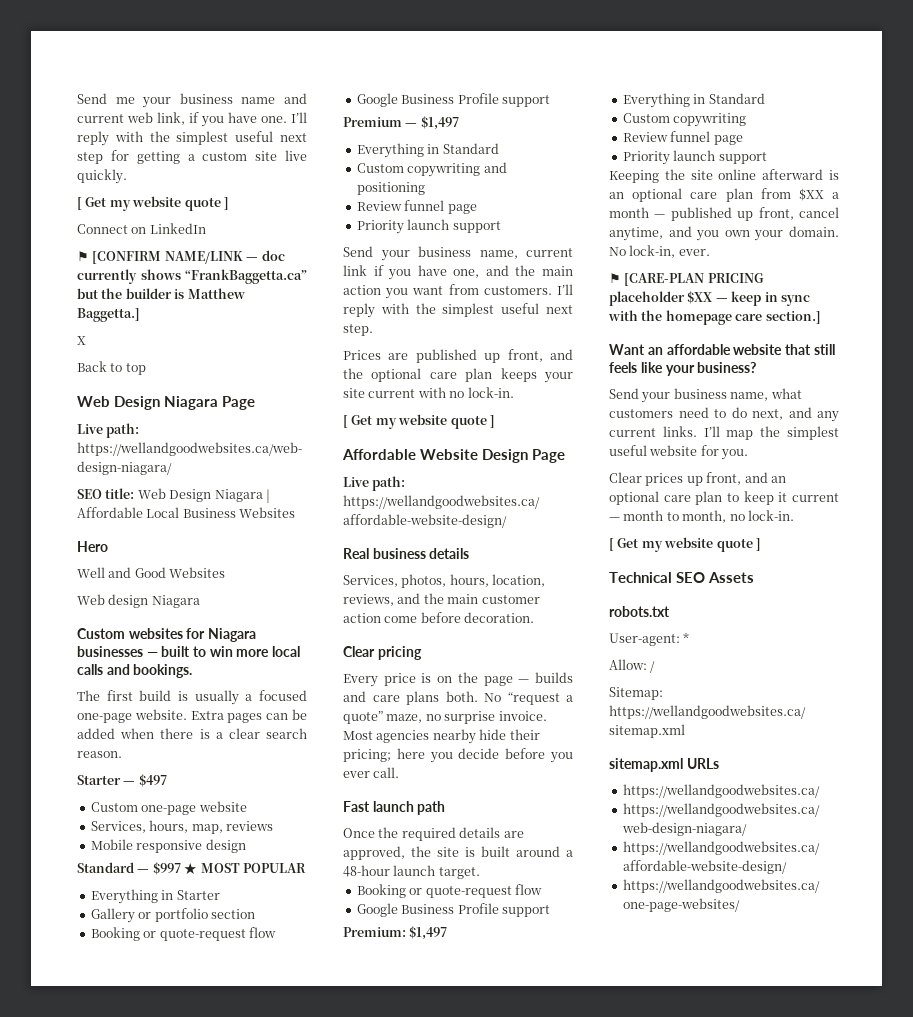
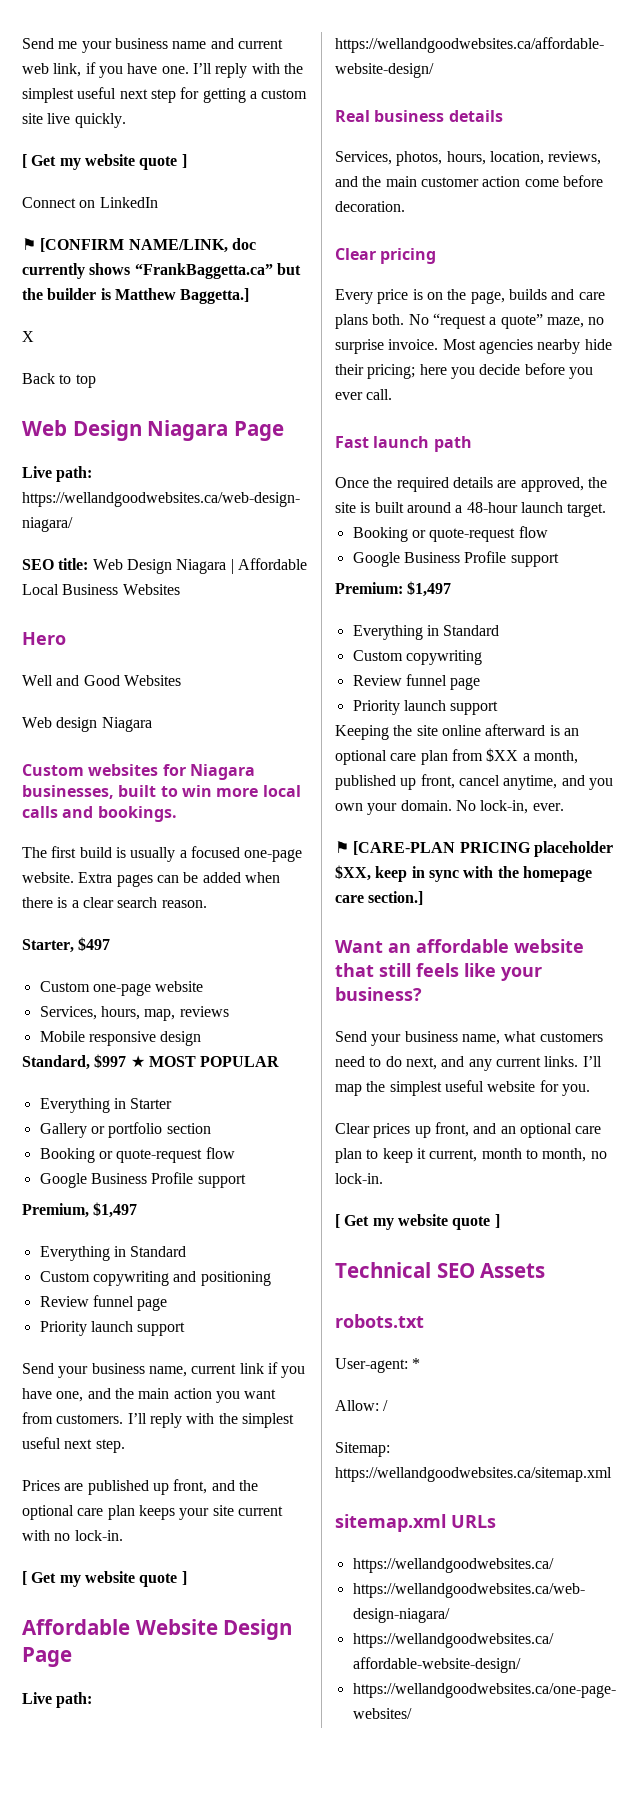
[164,251,259,264] NAME/LINK — -> [128,239,228,253] NAME/LINK,
[77,646,158,657] businesses — -> [22,785,114,799] businesses,
[77,775,136,785] Starter — -> [22,939,74,953] Starter,
[77,862,150,873] Standard — -> [22,1055,90,1070] Standard,
[343,117,418,127] Premium — -> [22,1203,89,1218] Premium,
[483,676,530,686] page — -> [470,291,505,304] page,
[609,207,666,218] month — -> [533,750,578,764] month,
[687,291,728,304] $XX — -> [335,865,371,881] $XX,
[792,493,839,502] [609,517,620,521] current — -> [429,1149,478,1162] current,

